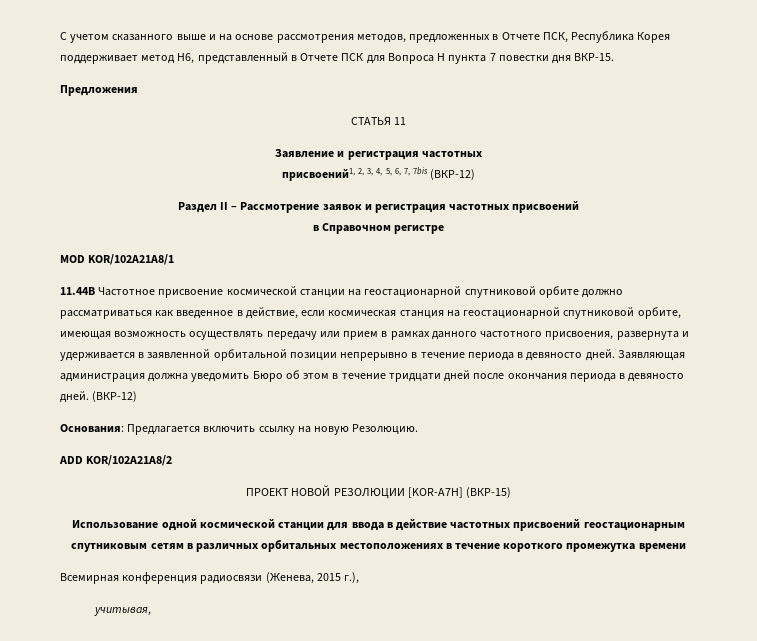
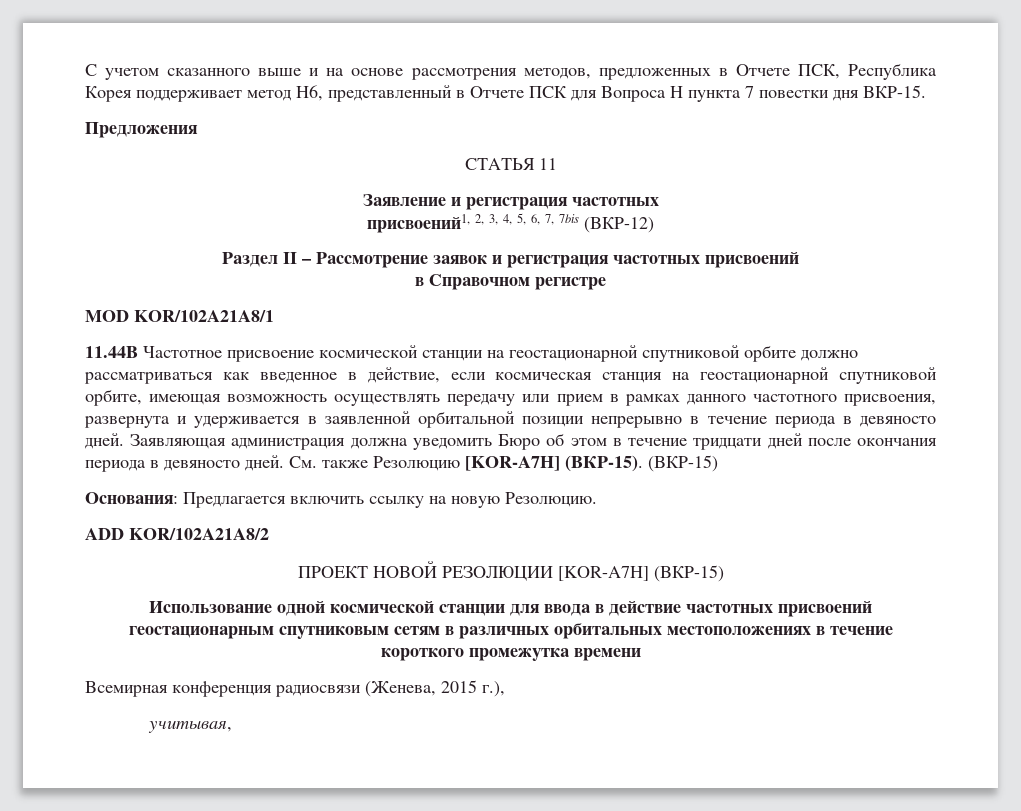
[92,391,138,402] (ВКР-12) -> [289,455,718,472] См. также Резолюцию [KOR-A7H] (ВКР-15). (ВКР-15)

